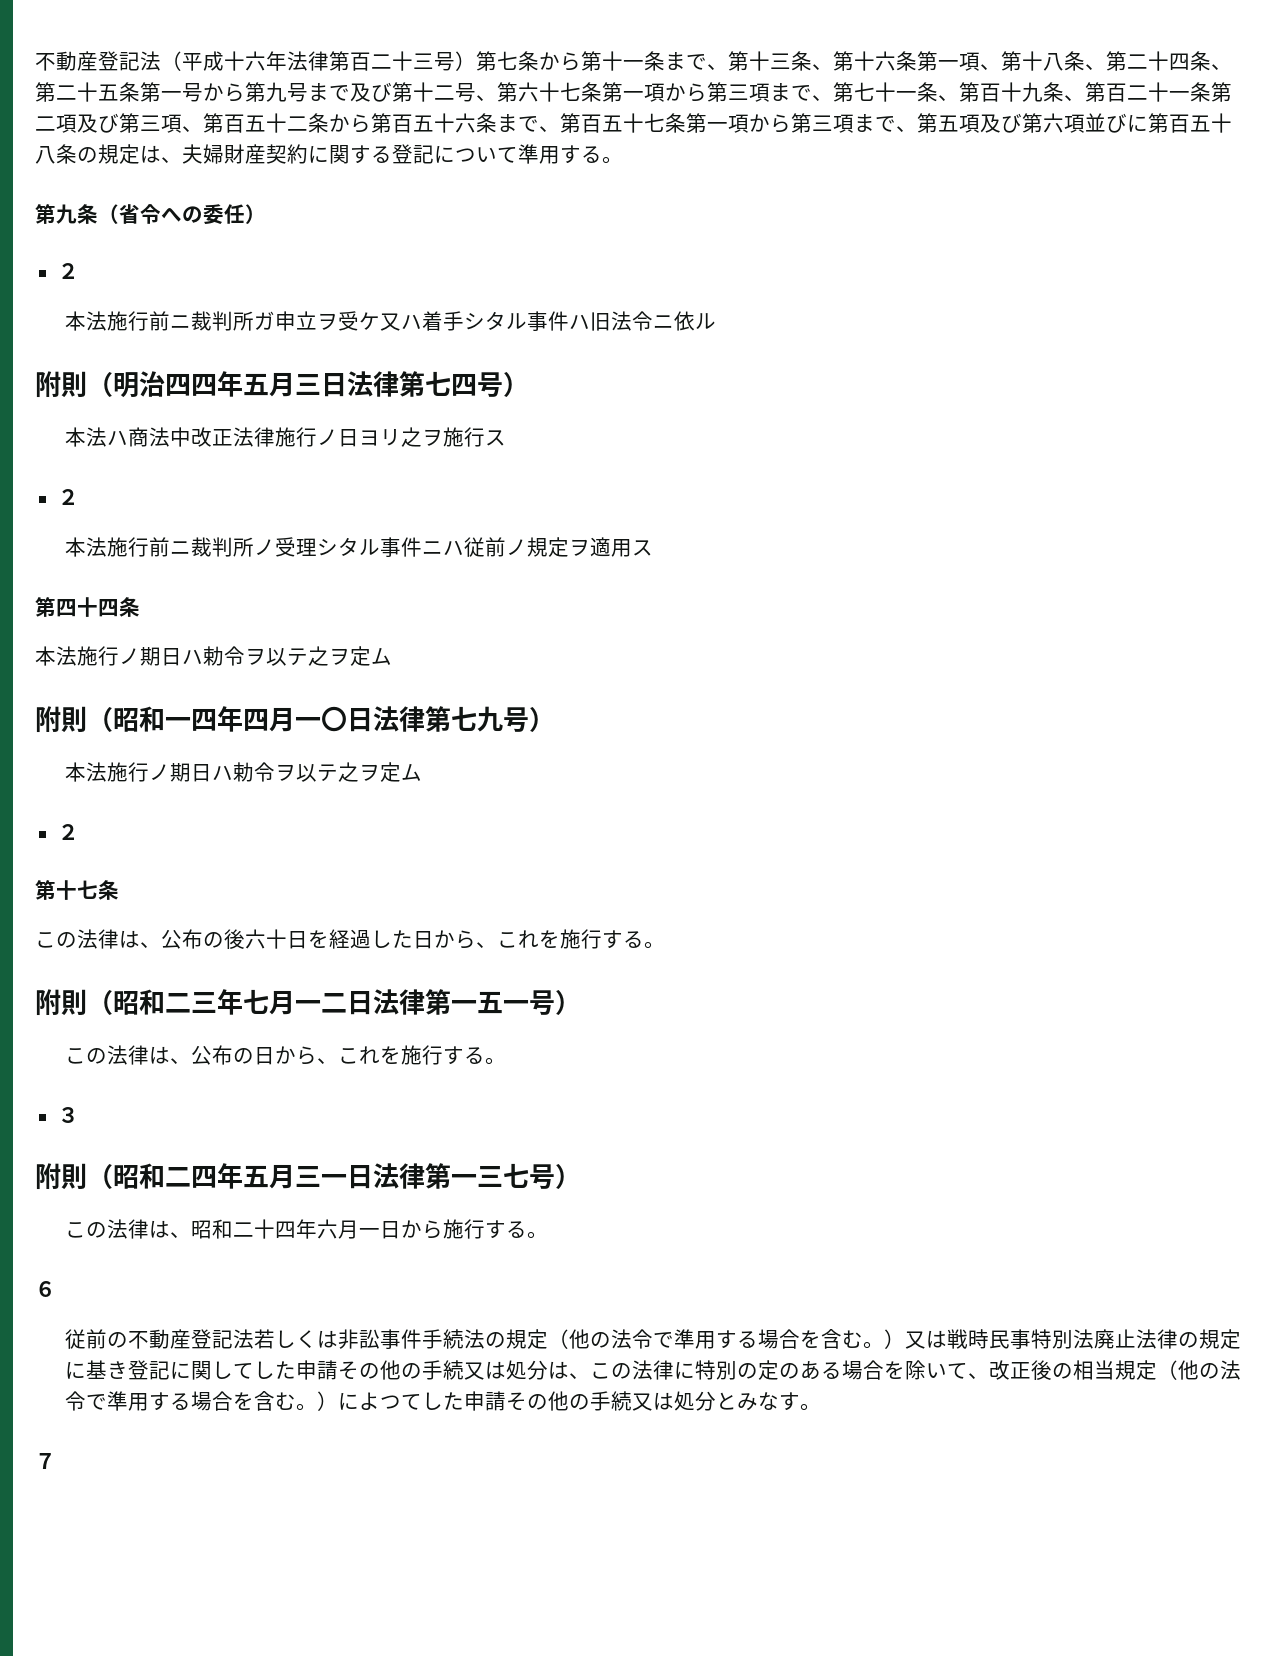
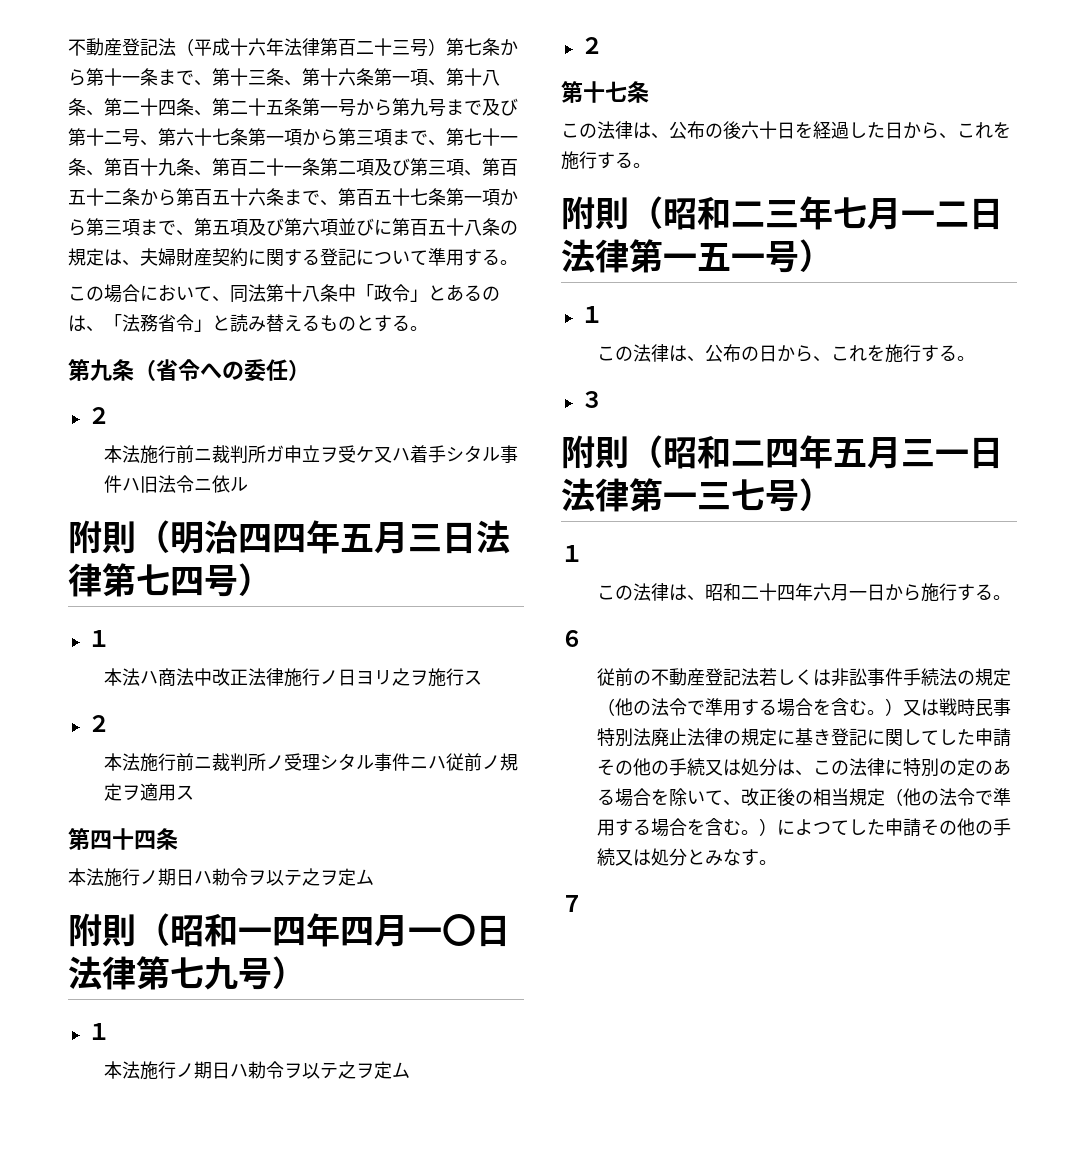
(623, 160) none -> [68,284,500,303] [68,314,428,332] // この場合において、同法第十八条中「政令」とあるのは、「法務省令」と読み替えるものとする。
(529, 384) none -> [87,630,110,647] // １
(555, 719) none -> [87,1023,110,1040] // １
(581, 1002) none -> [580,306,603,323] // １
(581, 1176) none -> [561,545,583,562] // １

